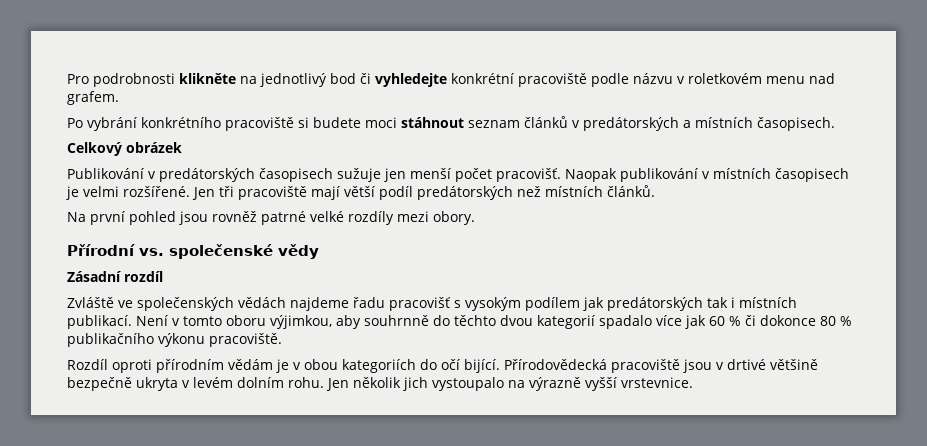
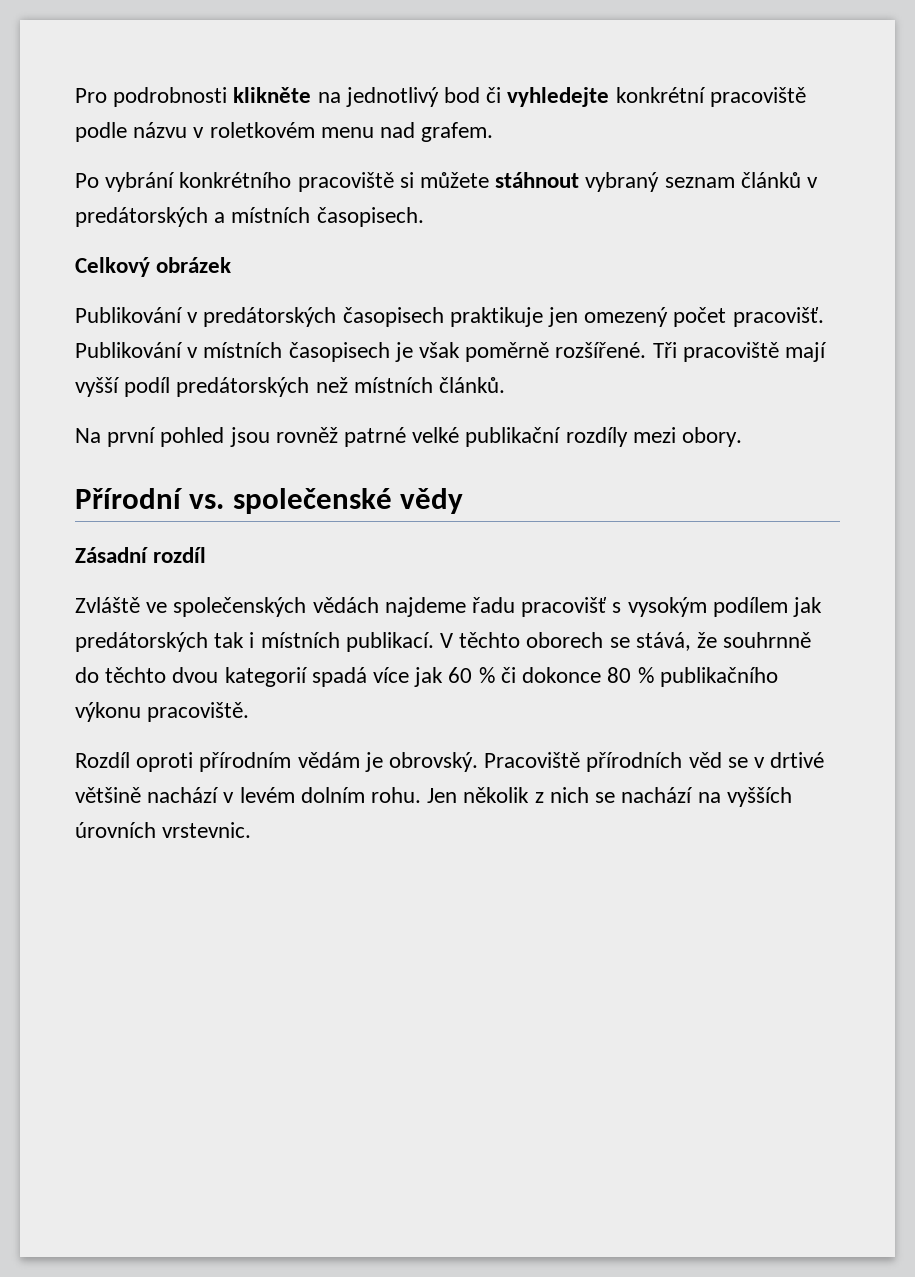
[313,117,464,128] budete moci stáhnout -> [420,172,660,192] můžete stáhnout vybraný
[337,168,849,182] [66,186,234,200] sužuje jen menší počet pracovišť. Naopak publikování v místních časopisech je velmi rozšířené. Jen tři -> [449,307,824,327] [75,342,677,362] praktikuje jen omezený počet pracovišť. Publikování v místních časopisech je však poměrně rozšířené. Tři
[344,186,375,197] větší -> [75,377,120,397] vyšší
(344, 216) none -> [465,427,562,447] publikační
[136,315,361,329] Není v tomto oboru výjimkou, aby -> [440,632,718,651] V těchto oborech se stává, že
[599,315,652,329] spadalo -> [311,667,367,687] spadá
[293,359,712,373] v obou kategoriích do očí bijící. Přírodovědecká pracoviště jsou -> [389,752,748,772] obrovský. Pracoviště přírodních věd se
[67,377,178,391] bezpečně ukryta -> [147,787,220,803] nachází
[403,377,693,391] jich vystoupalo na výrazně vyšší vrstevnice. -> [534,787,792,807] [75,822,252,838] z nich se nachází na vyšších úrovních vrstevnic.

